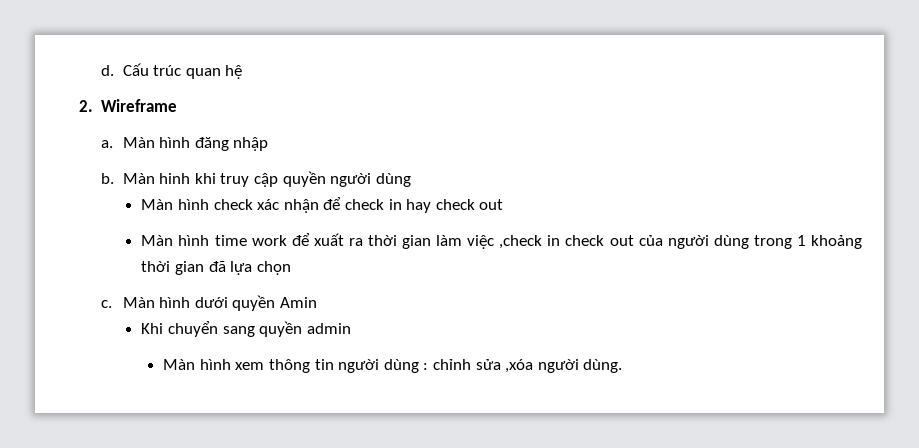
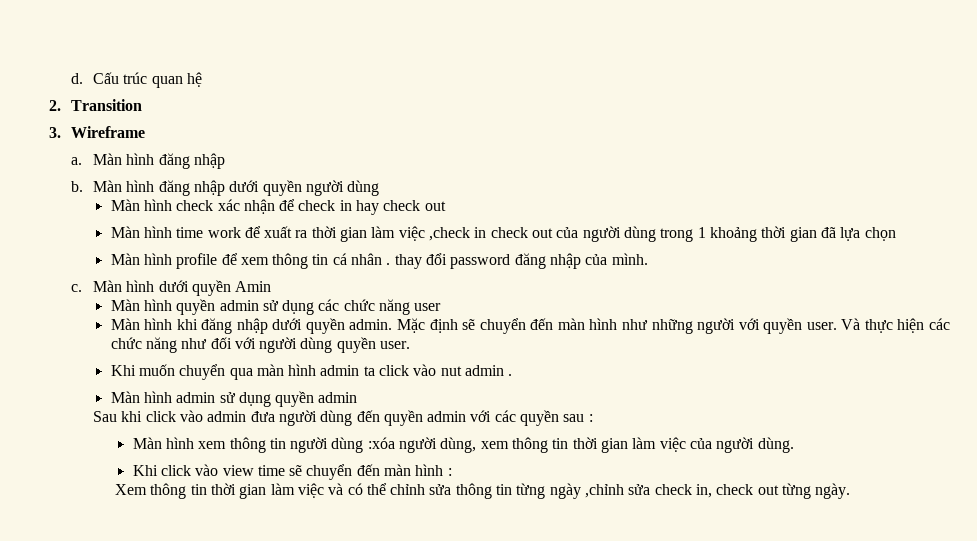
(93, 106) none -> [70,99,142,111] [48,127,61,138] Transition // 3.
[159,173,279,187] hinh khi truy cập -> [126,180,260,196] hình đăng nhập dưới
(291, 268) none -> [110,253,648,269] // Màn hình profile để xem thông tin cá nhân . thay đổi password đăng nhập của mình.
[141,321,351,337] Khi chuyển sang quyền admin -> [110,299,442,315] [110,318,951,334] [110,337,411,353] [110,364,513,380] [110,391,358,407] [92,410,593,426] Màn hình quyền admin sử dụng các chức năng user // Màn hình khi đăng nhập dưới quyền admin. Mặc định sẽ chuyển đến màn hình như những người với quyền user. Và thực hiện các chức năng như đối với người dùng quyền user. // Khi muốn chuyển qua màn hình admin ta click vào nut admin . // Màn hình admin sử dụng quyền admin // Sau khi click vào admin đưa người dùng đến quyền admin với các quyền sau :
[423,359,623,373] : chỉnh sửa ,xóa người dùng. -> [367,437,794,453] [132,464,452,480] [114,483,851,499] :xóa người dùng, xem thông tin thời gian làm việc của người dùng. // Khi click vào view time sẽ chuyển đến màn hình : // Xem thông tin thời gian làm việc và có thể chỉnh sửa thông tin từng ngày ,chỉnh sửa check in, check out từng ngày.

